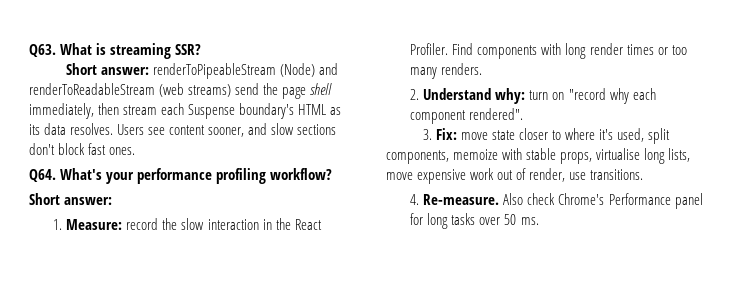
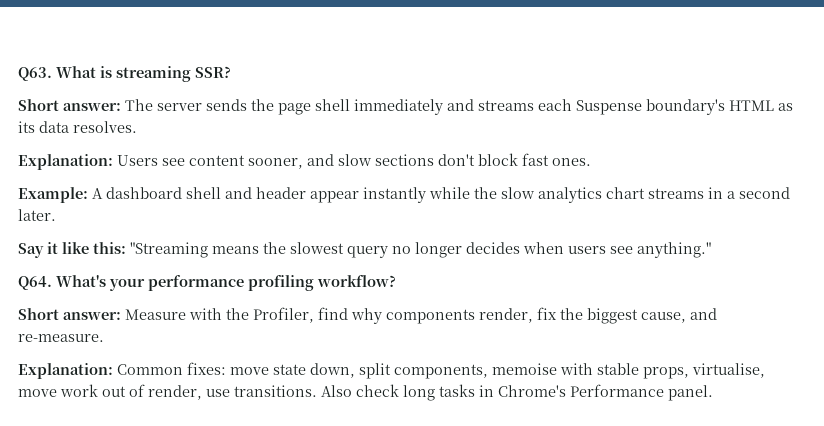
[153,63,339,79] [29,83,333,99] [29,103,158,119] renderToPipeableStream (Node) and renderToReadableStream (web streams) send the page shell immediately, then stream -> [125,99,534,115] The server sends the page shell immediately and streams
(114, 129) none -> [18,154,113,170] // Explanation:
(136, 151) none -> [18,187,790,203] [18,209,56,221] [18,242,711,258] // Example: A dashboard shell and header appear instantly while the slow analytics chart streams in a second later. // Say it like this: "Streaming means the slowest query no longer decides when users see anything."
[53,218,322,230] [410,43,687,59] [410,63,483,79] [410,88,656,104] [410,108,524,124] [423,128,645,142] // 1. Measure: record the slow interaction in the React Profiler. Find components with long render times or too many renders. // 2. Understand why: turn on "record why each component rendered". // 3. Fix: move state closer to where it's used, -> [125,307,717,324] [18,334,104,342] [18,362,355,379] Measure with the Profiler, find why components render, fix the biggest cause, and re-measure. // Explanation: Common fixes: move state down,
[453,149,499,160] memoize -> [492,363,557,375] memoise
[596,148,691,164] [386,169,467,184] virtualise long lists, move expensive -> [692,363,765,378] [18,389,57,397] virtualise, move
[410,193,703,209] [410,213,539,229] // 4. Re-measure. Also check Chrome's Performance panel for long tasks over 50 ms. -> [321,384,713,401] Also check long tasks in Chrome's Performance panel.

